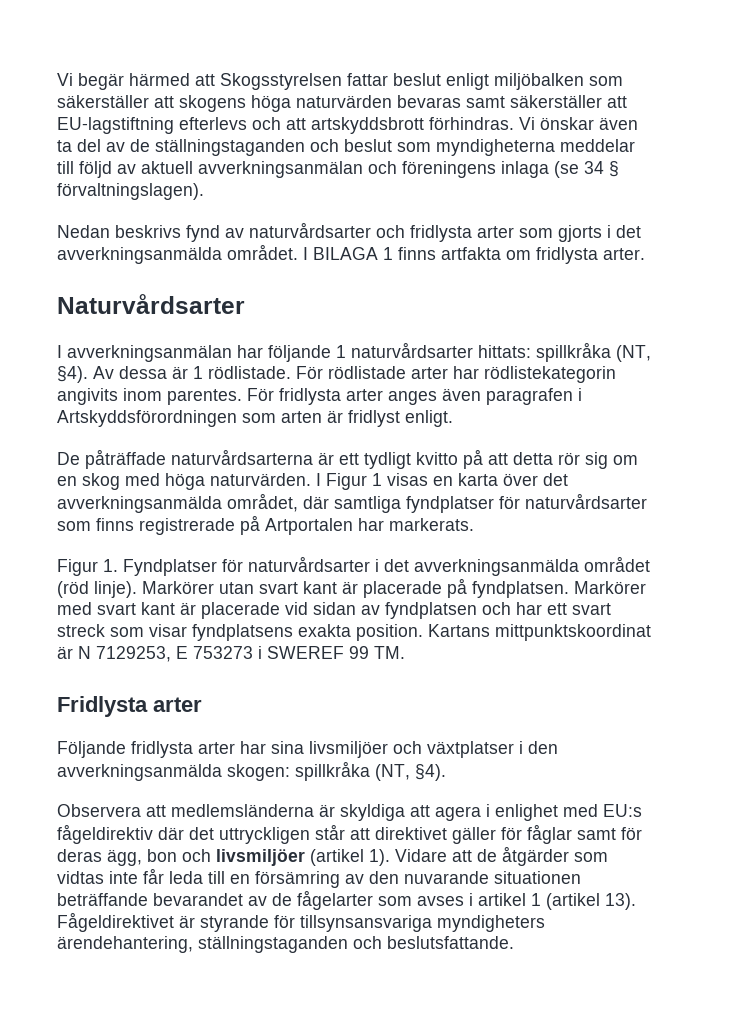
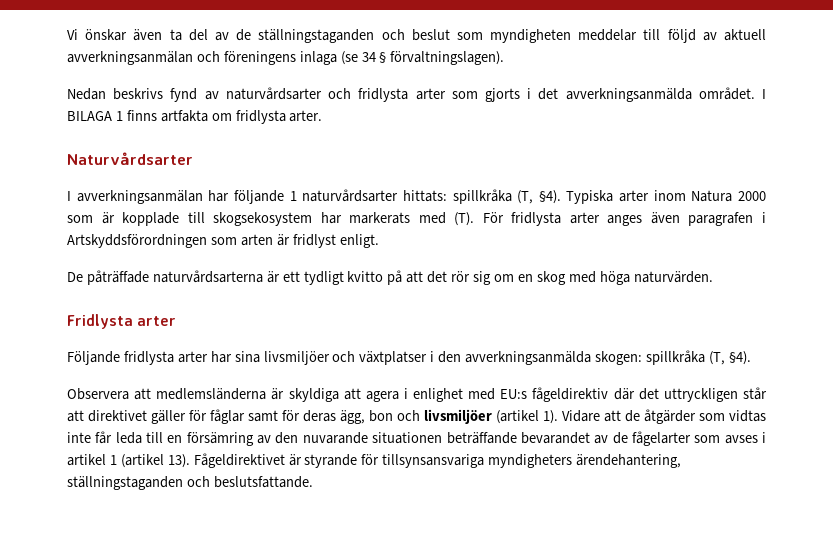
[57,73,623,90] [57,95,627,112] [57,117,535,134] Vi begär härmed att Skogsstyrelsen fattar beslut enligt miljöbalken som säkerställer att skogens höga naturvärden bevaras samt säkerställer att EU-lagstiftning efterlevs och att artskyddsbrott förhindras. Vi -> [67,29,78,40] Vi
[436,139,555,156] myndigheterna -> [490,29,572,43] myndigheten
[616,345,651,362] [57,366,616,383] [57,388,242,405] (NT, §4). Av dessa är 1 rödlistade. För rödlistade arter har rödlistekategorin angivits inom parentes. -> [517,190,766,204] [67,212,475,226] (T, §4). Typiska arter inom Natura 2000 som är kopplade till skogsekosystem har markerats med (T).
[513,452,553,465] detta -> [427,271,448,283] det
[316,473,568,490] [57,493,647,513] [57,515,474,535] [57,556,650,576] [57,578,646,598] [57,602,611,619] [57,624,651,641] [57,646,405,662] I Figur 1 visas en karta över det avverkningsanmälda området, där samtliga fyndplatser för naturvårdsarter som finns registrerade på Artportalen har markerats. // Figur 1. Fyndplatser för naturvårdsarter i det avverkningsanmälda området (röd linje). Markörer utan svart kant är placerade på fyndplatsen. Markörer med svart kant är placerade vid sidan av fyndplatsen och har ett svart streck som visar fyndplatsens exakta position. Kartans mittpunktskoordinat är N 7129253, E 753273 i SWEREF 99 TM. -> (713, 277) none
[375,764,410,781] (NT, -> [708,351,725,365] (T,

